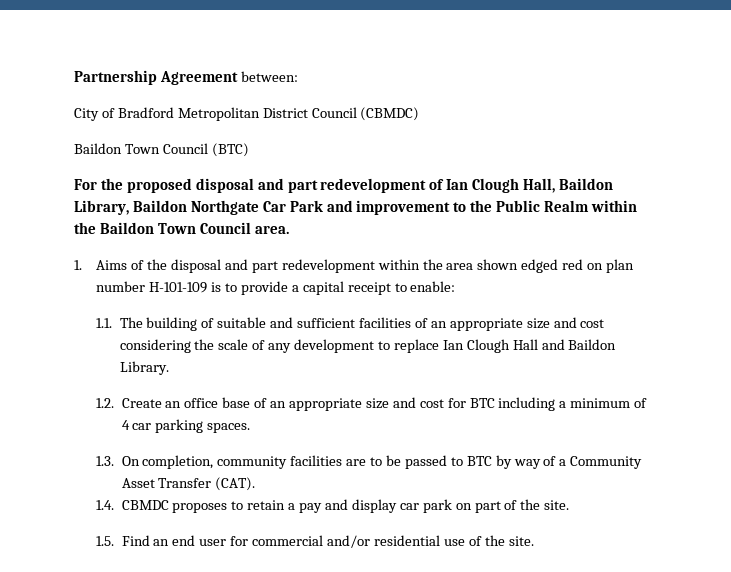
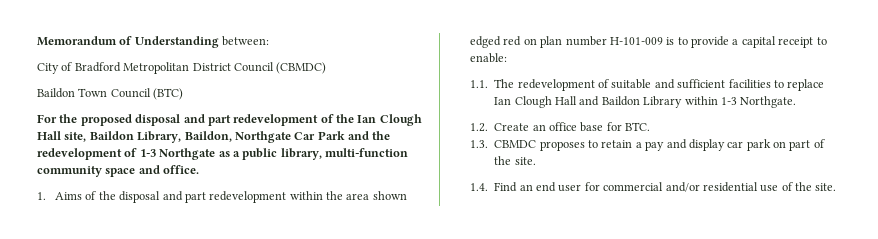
[74,70,238,85] Partnership Agreement -> [37,36,219,48] Memorandum of Understanding
[446,178,556,193] Ian Clough Hall, -> [336,114,422,126] [37,131,87,142] the Ian Clough Hall site,
[132,200,187,212] Baildon -> [184,131,232,142] Baildon,
[356,200,638,215] [74,222,289,234] improvement to the Public Realm within the Baildon Town Council area. -> [372,131,391,140] [37,148,408,160] [37,165,200,177] the redevelopment of 1-3 Northgate as a public library, multi-function community space and office.
[149,282,208,293] H-101-109 -> [609,37,663,45] H-101-009
[146,317,198,331] building -> [517,79,595,91] redevelopment
[414,317,605,331] [119,339,375,353] of an appropriate size and cost considering the scale of any development -> (771, 83) none
[119,361,169,375] Library. -> [643,96,797,108] Library within 1-3 Northgate.
[254,397,648,411] [121,419,251,433] [96,455,643,469] [121,477,256,491] [96,500,115,510] of an appropriate size and cost for BTC including a minimum of 4 car parking spaces. // 1.3. On completion, community facilities are to be passed to BTC by way of a Community Asset Transfer (CAT). // 1.4. -> [606,122,651,131] [470,140,489,148] for BTC. // 1.3.
[96,536,115,546] 1.5. -> [470,183,489,191] 1.4.

